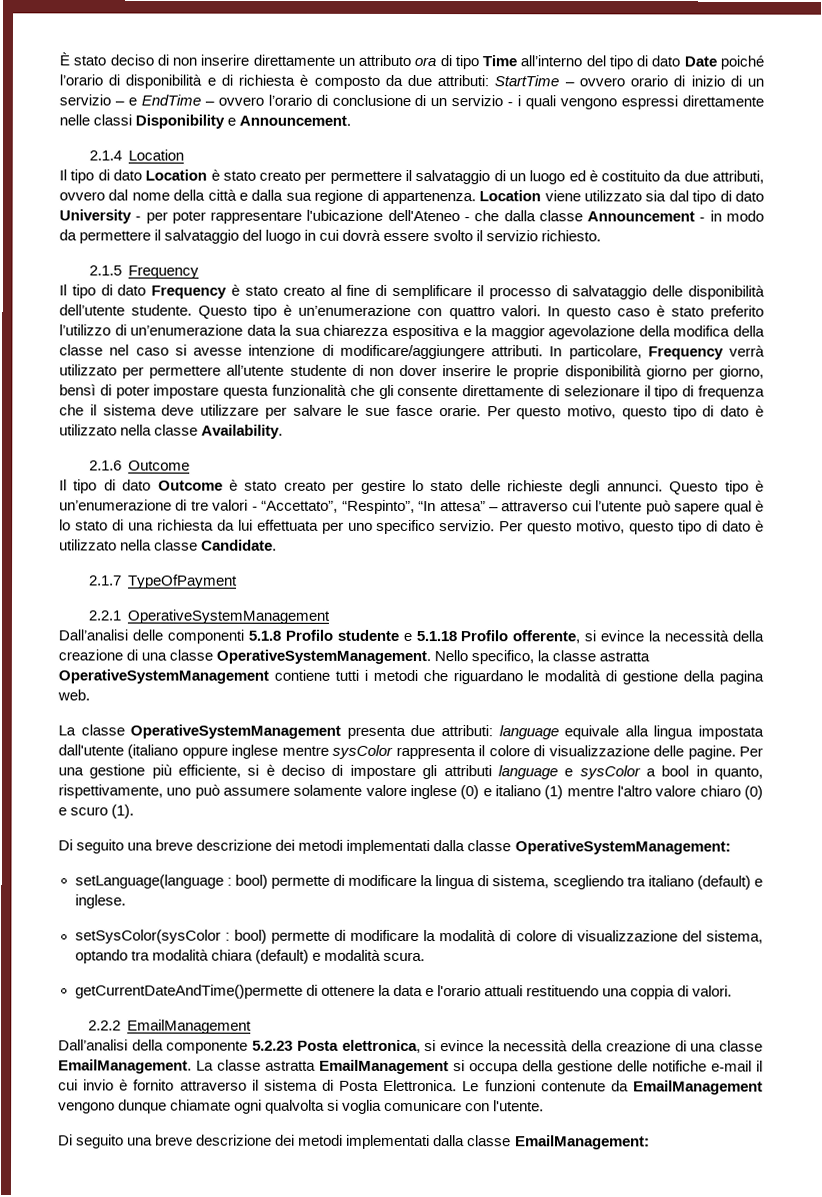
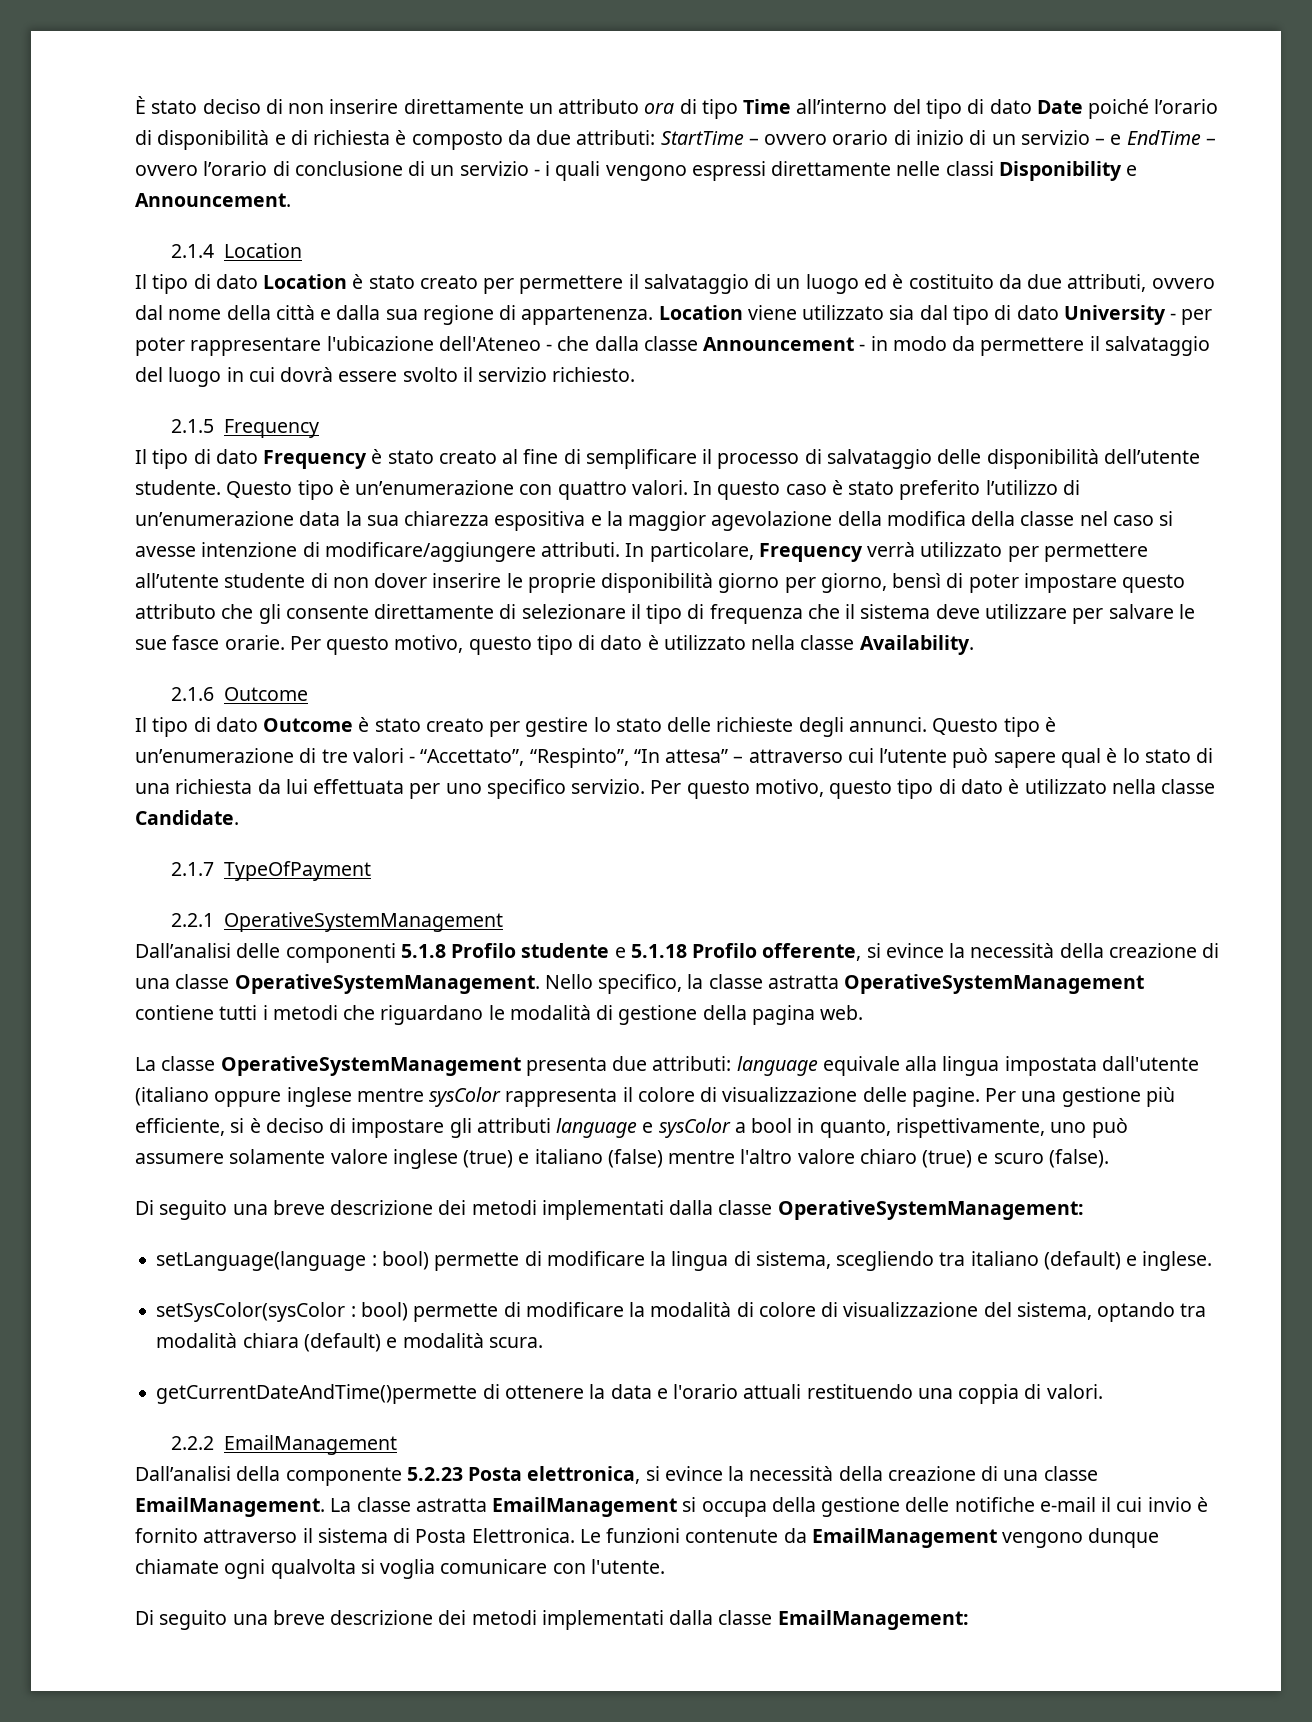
[223,384,347,399] questa funzionalità -> [1122,574,1186,593] [135,604,216,619] questo attributo
[460,785,480,800] (0) -> [463,1150,514,1168] (true)
[544,785,564,800] (1) -> [607,1149,663,1168] (false)
[744,785,763,800] (0) -> [922,1150,973,1168] (true)
[111,804,135,819] (1). -> [1048,1149,1109,1168] (false).

